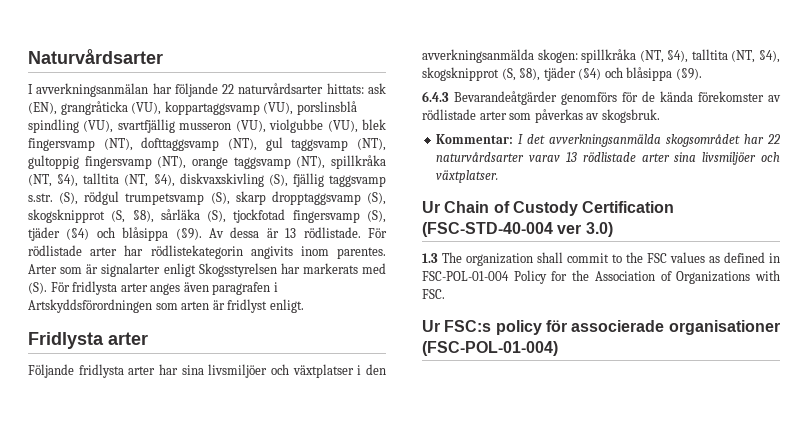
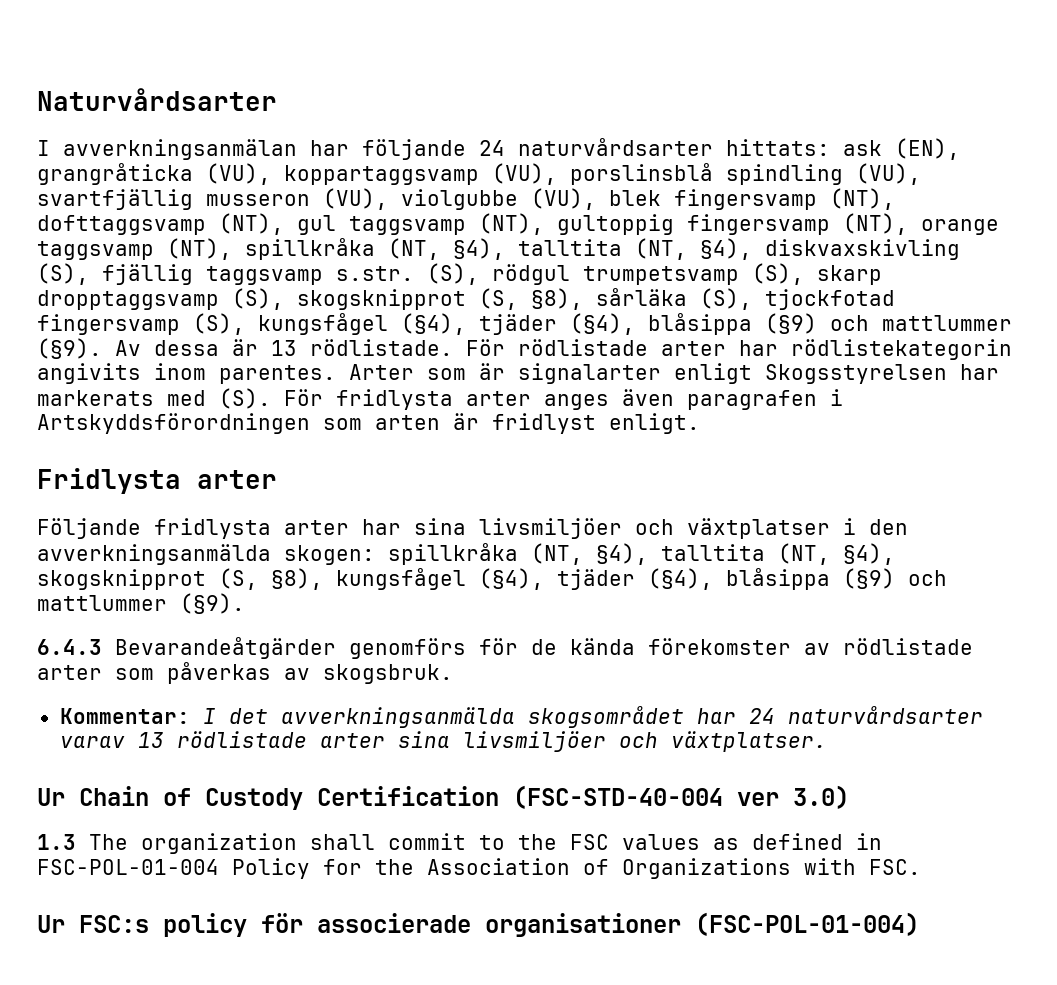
[222,84,235,94] 22 -> [479,140,505,156] 24
[28,227,169,241] tjäder (§4) och blåsippa -> [258,313,1012,335] kungsfågel (§4), tjäder (§4), blåsippa (§9) och mattlummer
[543,67,673,81] tjäder (§4) och blåsippa -> [336,568,947,590] [37,595,167,611] kungsfågel (§4), tjäder (§4), blåsippa (§9) och mattlummer
[767,134,780,144] 22 -> [748,708,775,724] 24

